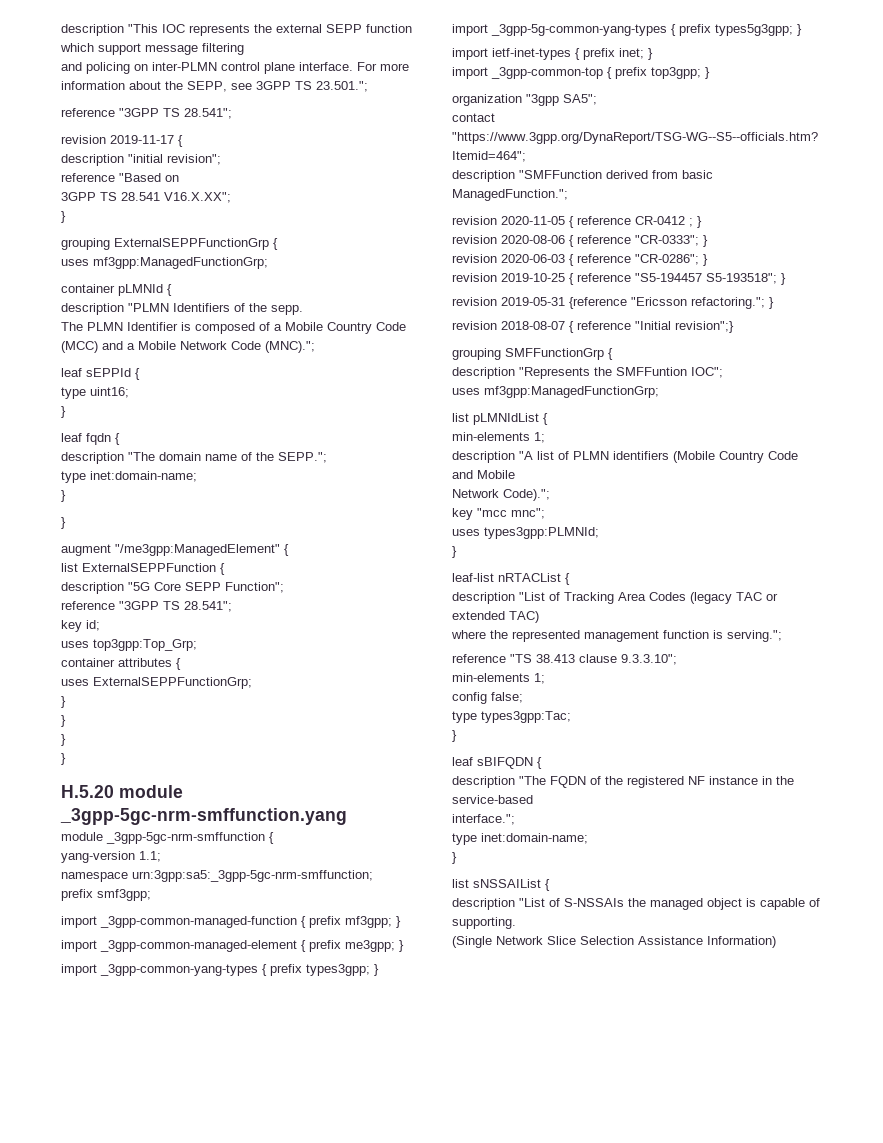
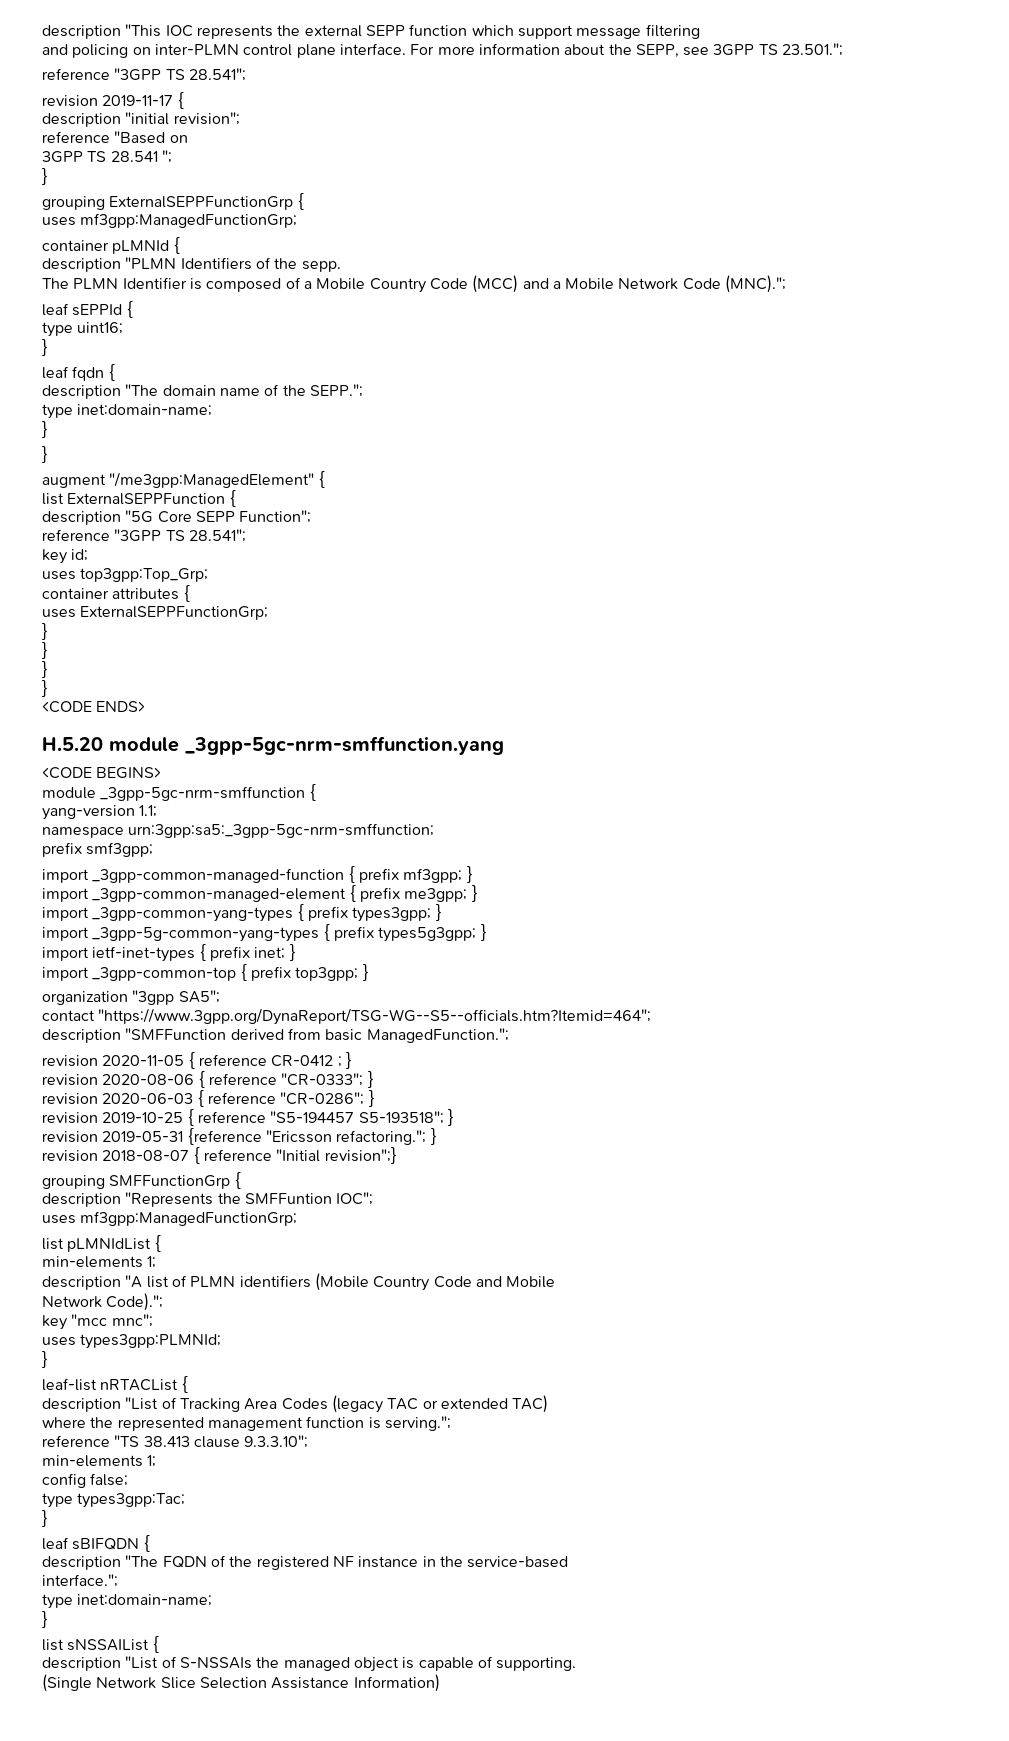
[164,192,231,203] V16.X.XX"; -> [161,150,172,163] ";
(66, 759) none -> [42,701,146,713] // <CODE ENDS>
(347, 816) none -> [42,767,162,779] // <CODE BEGINS>

